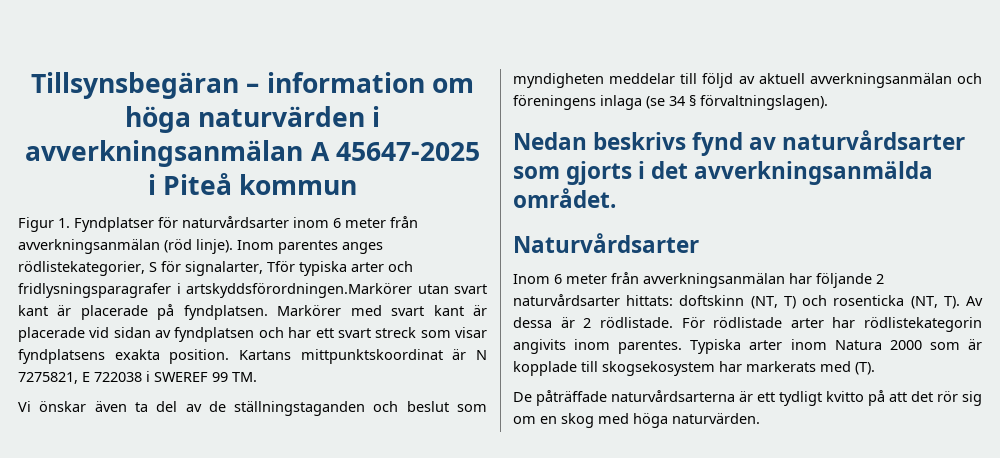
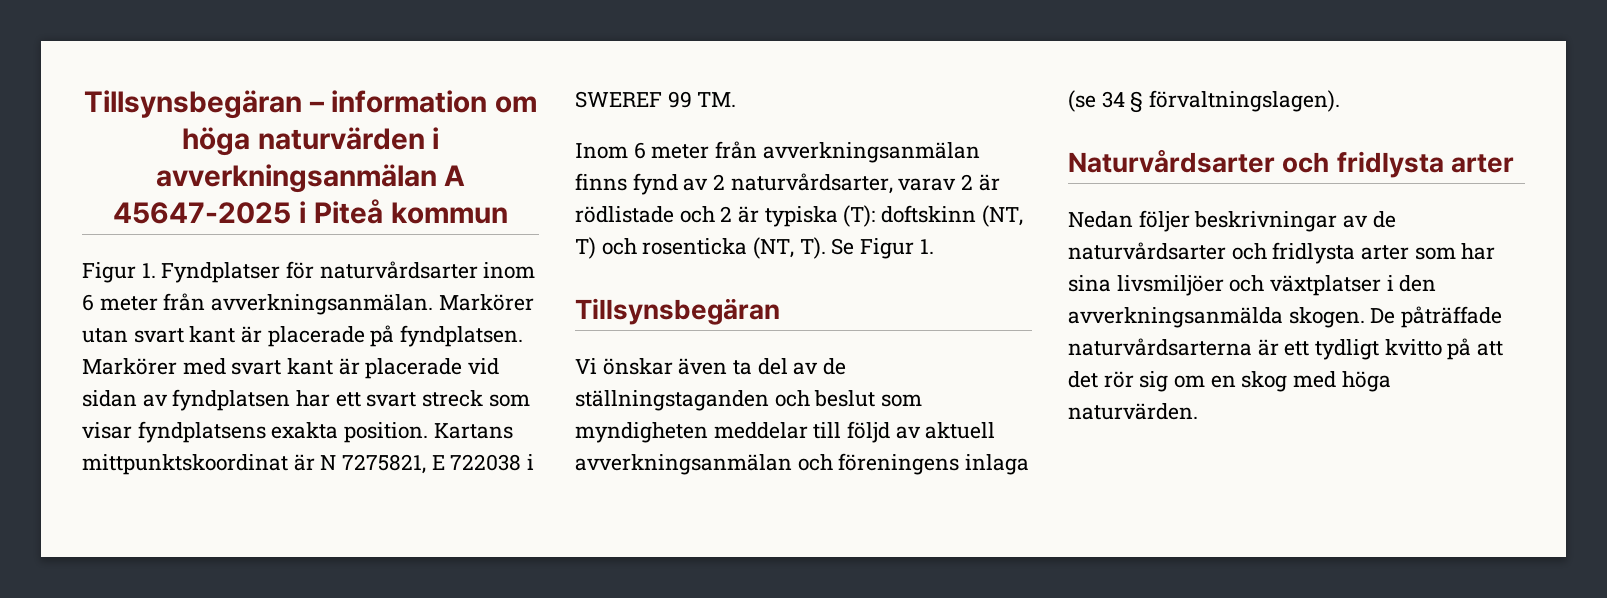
[18,239,383,254] [18,261,413,276] [18,283,412,298] avverkningsanmälan (röd linje). Inom parentes anges rödlistekategorier, S för signalarter, Tför typiska arter och fridlysningsparagrafer i artskyddsförordningen.Markörer -> [211,294,534,315] avverkningsanmälan. Markörer
[258,327,284,338] och -> (291, 400) none
(257, 377) none -> [575,141,980,163] [575,173,1000,195] [575,205,1023,227] [575,237,934,259] [575,298,780,325] // Inom 6 meter från avverkningsanmälan finns fynd av 2 naturvårdsarter, varav 2 är rödlistade och 2 är typiska (T): doftskinn (NT, T) och rosenticka (NT, T). Se Figur 1. // Tillsynsbegäran
[513,130,966,156] [513,161,934,185] [513,188,616,208] [513,233,699,253] [513,272,884,288] [513,294,983,309] [513,317,982,332] [513,339,982,354] [513,361,875,376] Nedan beskrivs fynd av naturvårdsarter som gjorts i det avverkningsanmälda området. // Naturvårdsarter // Inom 6 meter från avverkningsanmälan har följande 2 naturvårdsarter hittats: doftskinn (NT, T) och rosenticka (NT, T). Av dessa är 2 rödlistade. För rödlistade arter har rödlistekategorin angivits inom parentes. Typiska arter inom Natura 2000 som är kopplade till skogsekosystem har markerats med (T). // -> [1068,149,1514,178] [1068,210,1396,232] [1068,242,1496,264] [1068,275,1437,296] [1068,307,1365,328] Naturvårdsarter och fridlysta arter // Nedan följer beskrivningar av de naturvårdsarter och fridlysta arter som har sina livsmiljöer och växtplatser i den avverkningsanmälda skogen.

